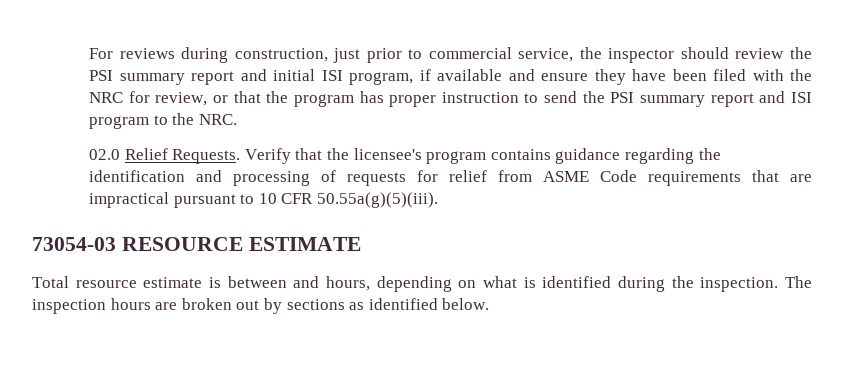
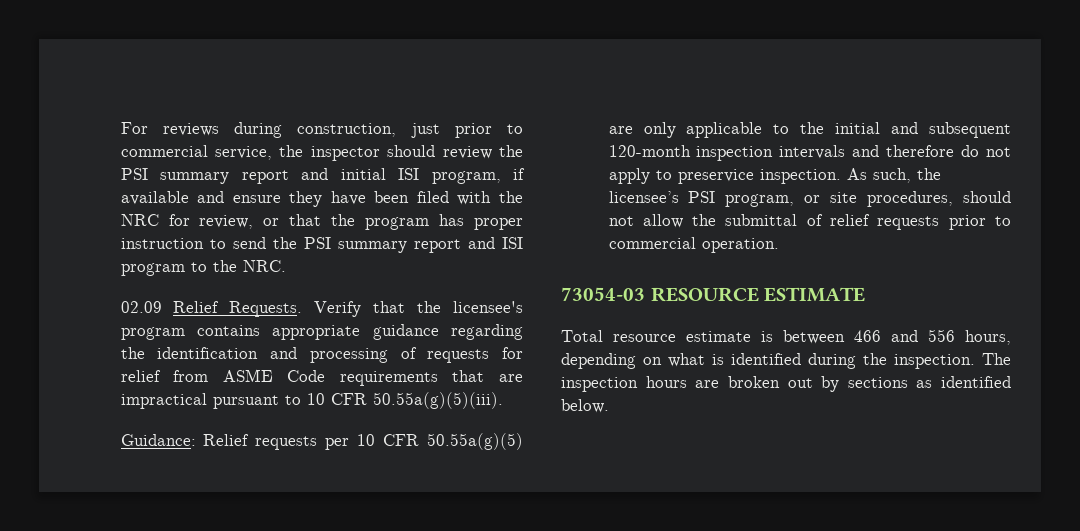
[89,149,121,160] 02.0 -> [120,301,162,313] 02.09
(551, 154) none -> [272,325,361,340] appropriate
(438, 200) none -> [120,433,523,450] [608,122,1011,138] [608,145,1011,161] [608,168,941,184] [608,191,1011,207] [608,214,1011,230] [608,237,779,253] // Guidance: Relief requests per 10 CFR 50.55a(g)(5) are only applicable to the initial and subsequent 120-month inspection intervals and therefore do not apply to preservice inspection. As such, the licensee’s PSI program, or site procedures, should not allow the submittal of relief requests prior to commercial operation.
[293,276,320,288] and -> [854,329,955,342] 466 and 556

